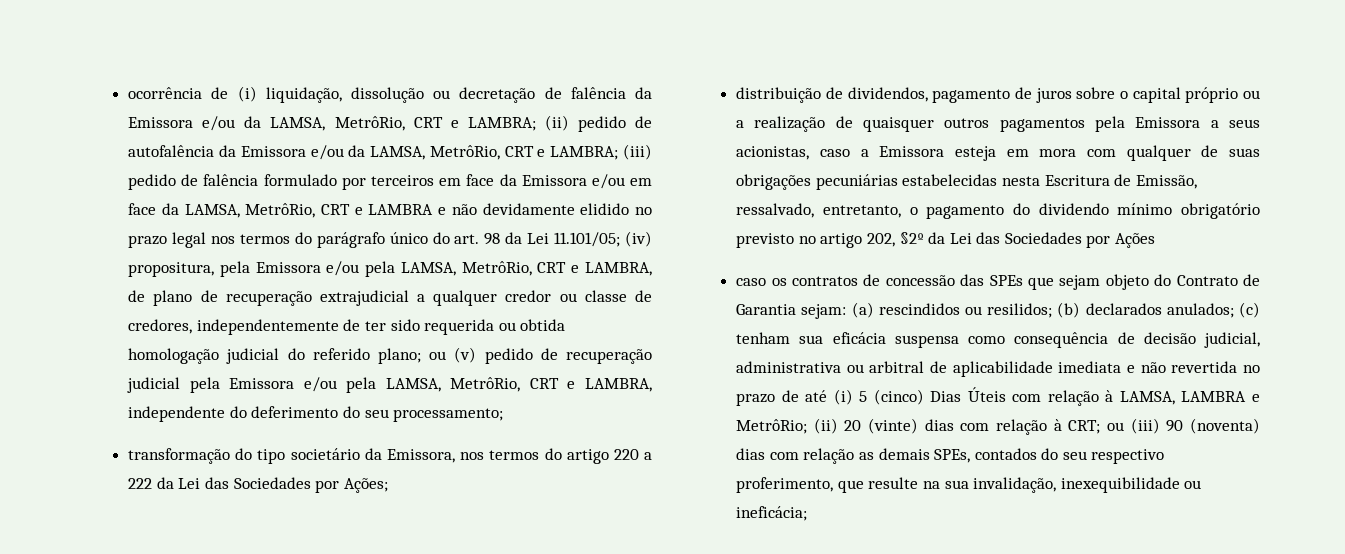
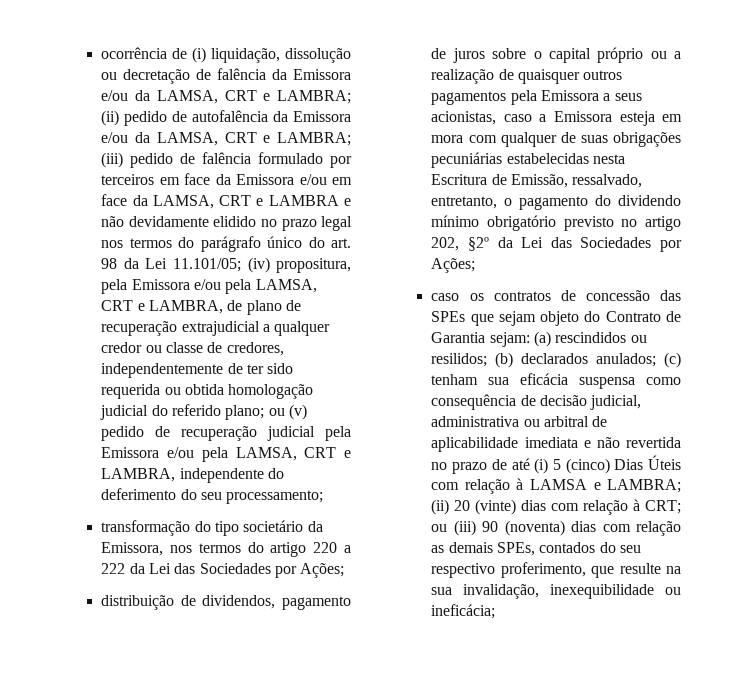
[334,116,405,131] MetrôRio, -> (218, 97) none
[429,145,500,160] MetrôRio, -> (218, 139) none
[245,203,316,218] MetrôRio, -> (214, 202) none
[461,261,532,276] MetrôRio, -> (317, 286) none
[450,377,521,392] MetrôRio, -> (297, 454) none
[1115,233,1156,248] Ações -> [431,258,476,273] Ações;
[1119,391,1260,405] [736,419,808,434] LAMSA, LAMBRA e MetrôRio; -> [529,479,681,493] LAMSA e LAMBRA;

